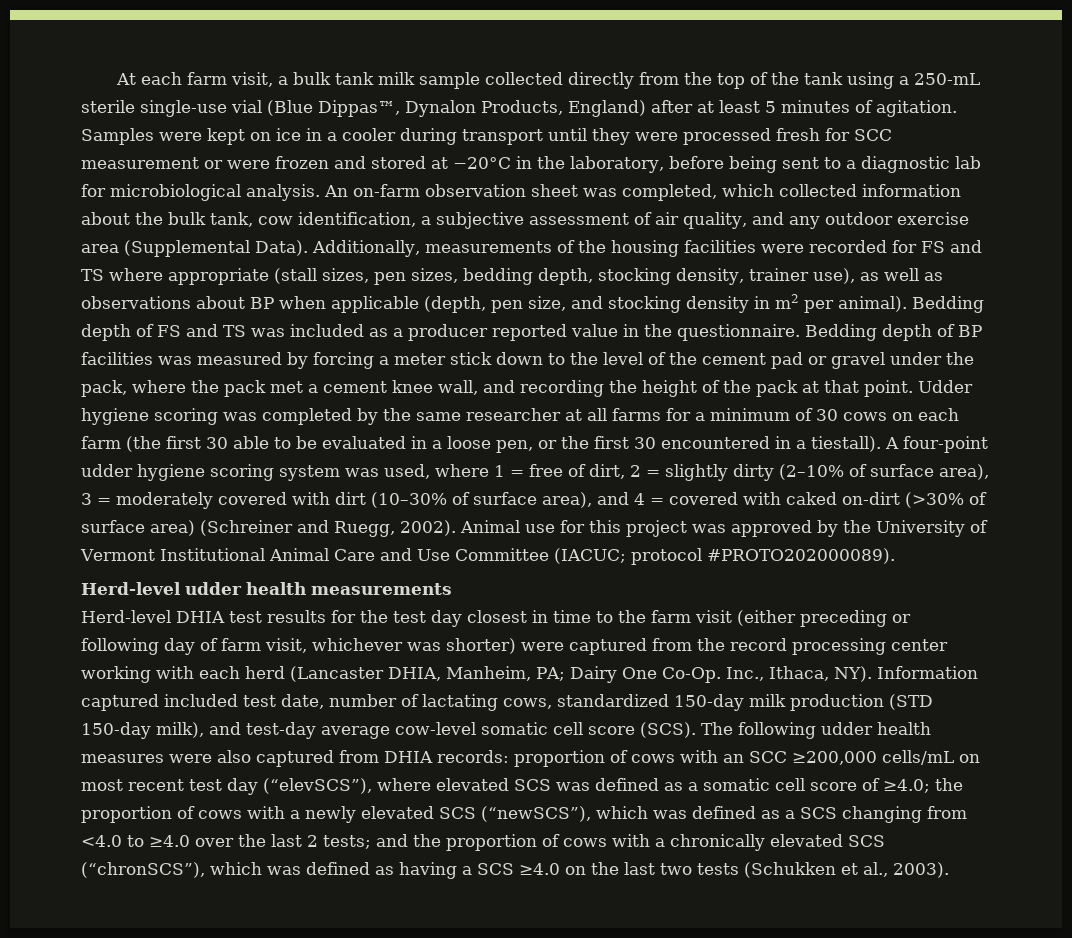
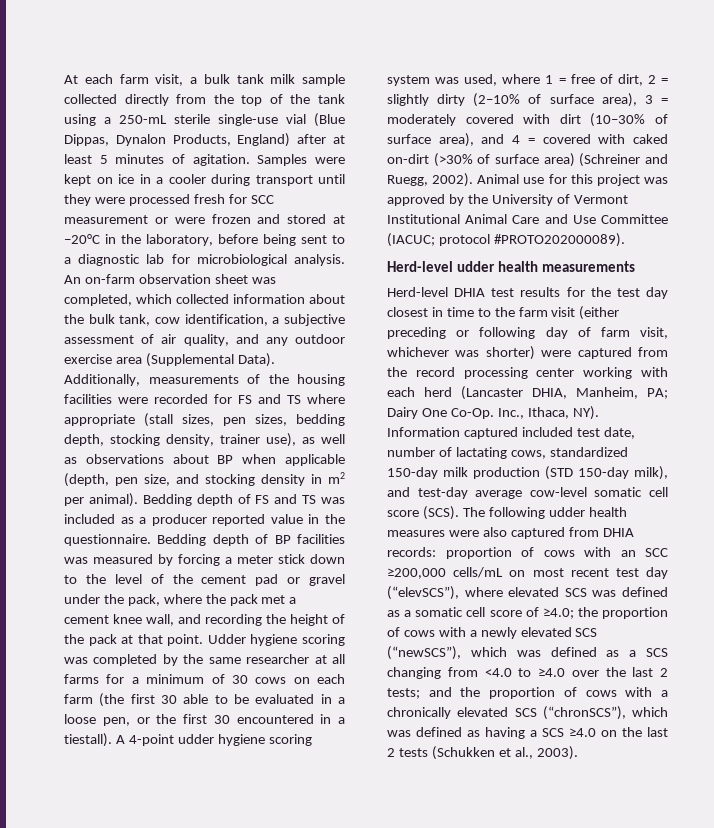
[318,100,400,117] Dippas™, -> [64,134,109,146] Dippas,
[903,436,988,453] four-point -> [128,734,174,746] 4-point
[660,863,692,875] two -> [387,748,395,757] 2

